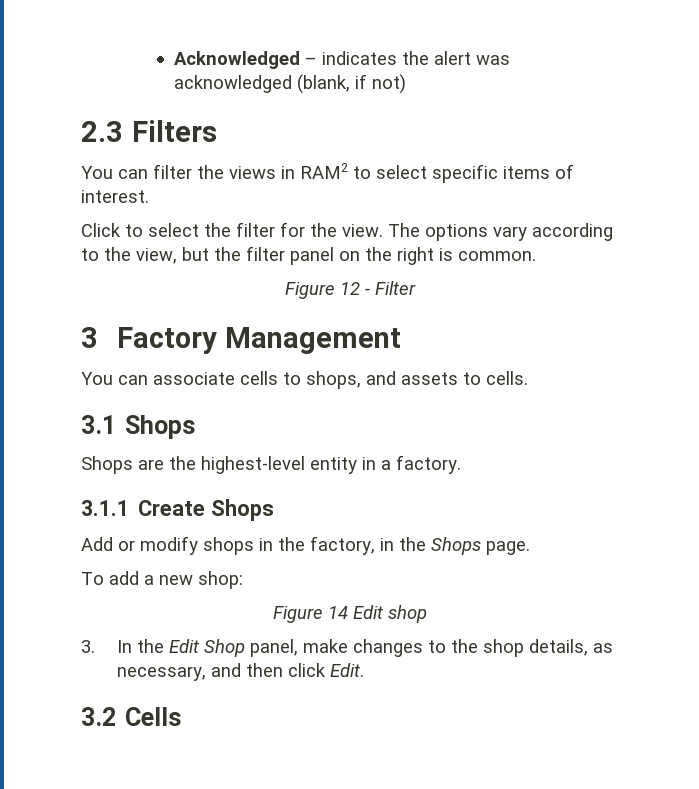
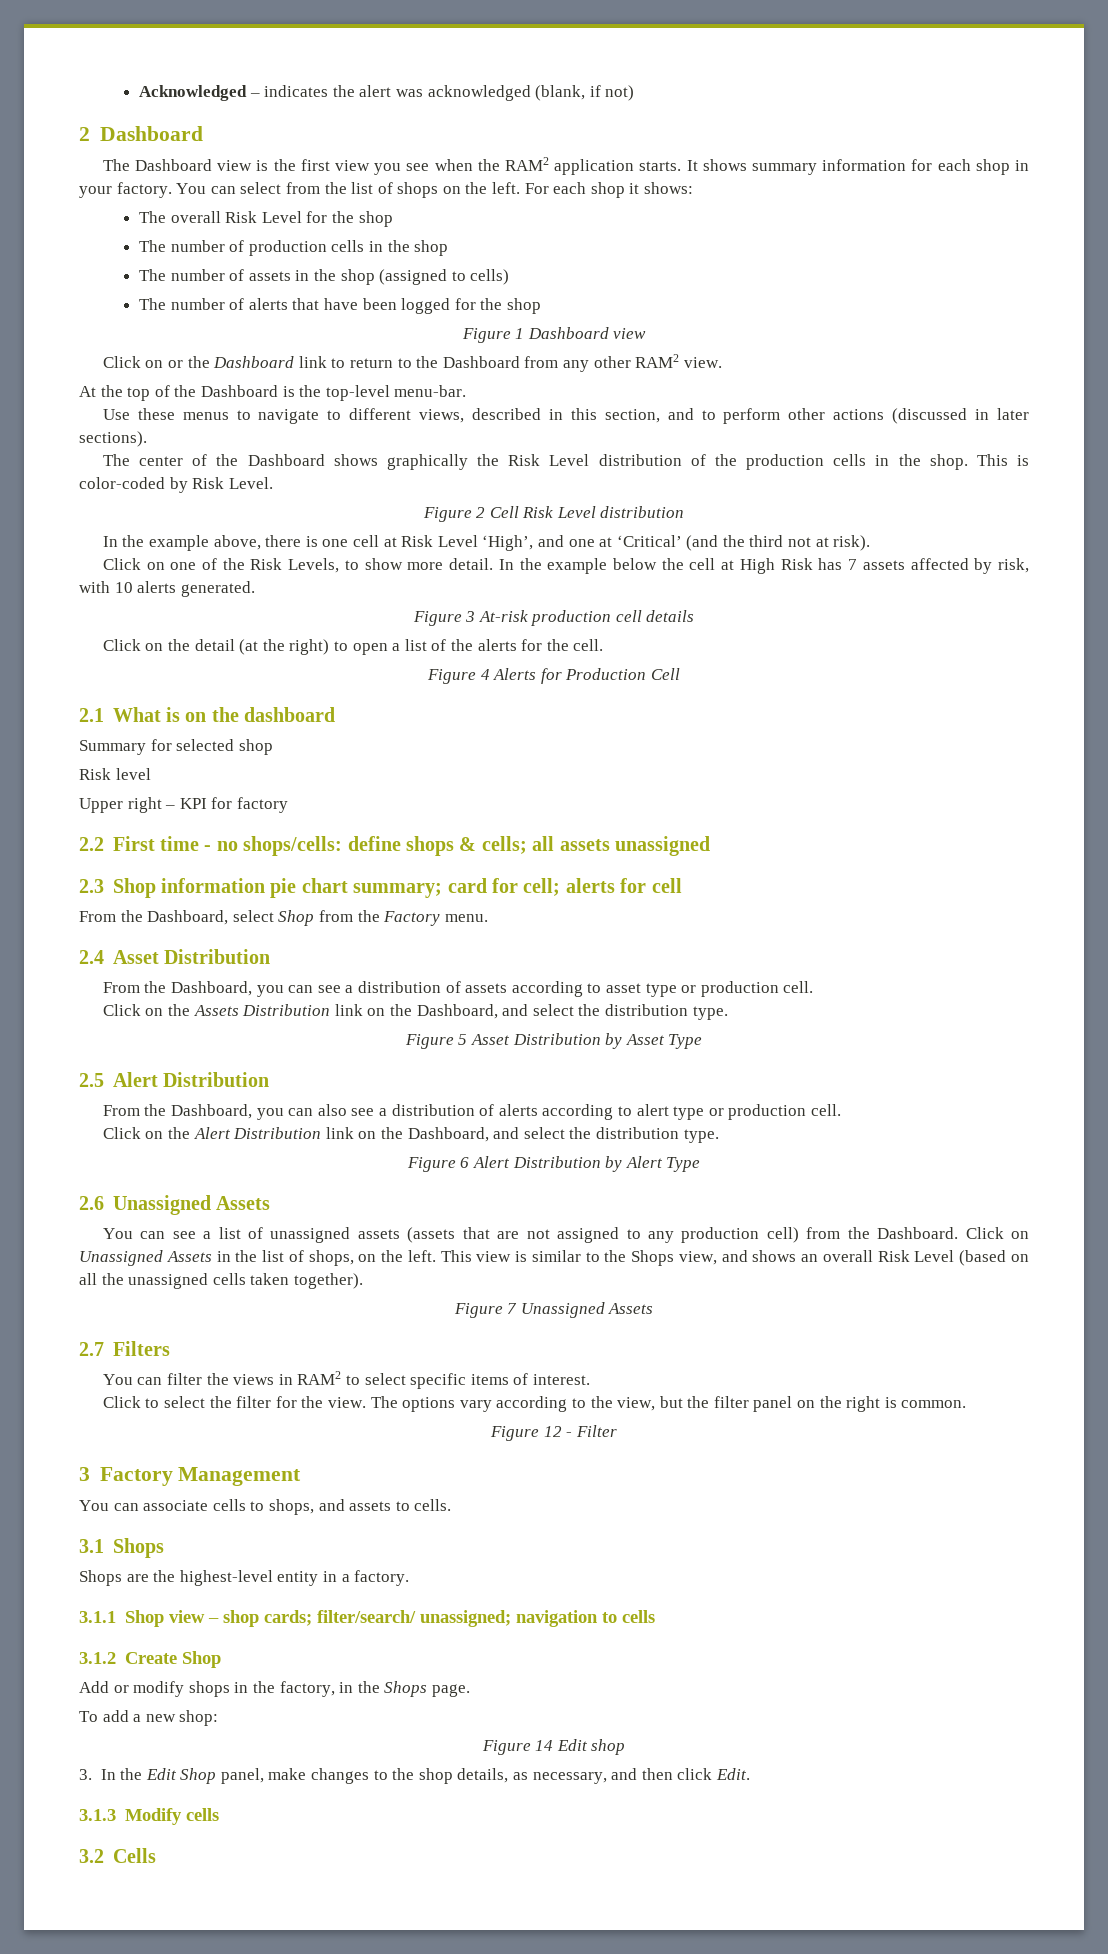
[81,121,123,142] 2.3 -> [79,126,203,141] [102,157,1030,175] [79,182,694,198] [138,211,393,227] [138,240,449,256] [138,269,510,285] [138,298,541,314] [461,327,647,343] [102,354,722,372] [79,385,467,401] [102,408,1029,424] [79,431,147,447] [102,454,1029,470] [79,477,273,493] [422,506,685,522] [102,535,871,551] [102,558,1029,574] [79,581,255,597] [412,610,695,626] [102,639,604,655] [427,668,680,684] [79,707,336,722] [79,739,273,755] [79,768,151,780] [79,797,288,813] [79,836,710,856] [79,878,682,898] [79,910,488,926] [79,949,270,964] [102,981,814,997] [102,1004,728,1020] [404,1033,703,1049] [79,1072,269,1087] [102,1104,841,1120] [102,1127,719,1143] [406,1156,701,1172] [79,1195,270,1215] [102,1227,1029,1243] [79,1250,1029,1266] [79,1273,363,1289] [453,1302,654,1318] [79,1342,104,1356] 2 Dashboard // The Dashboard view is the first view you see when the RAM2 application starts. It shows summary information for each shop in your factory. You can select from the list of shops on the left. For each shop it shows: // The overall Risk Level for the shop // The number of production cells in the shop // The number of assets in the shop (assigned to cells) // The number of alerts that have been logged for the shop // Figure 1 Dashboard view // Click on or the Dashboard link to return to the Dashboard from any other RAM2 view. // At the top of the Dashboard is the top-level menu-bar. // Use these menus to navigate to different views, described in this section, and to perform other actions (discussed in later sections). // The center of the Dashboard shows graphically the Risk Level distribution of the production cells in the shop. This is color-coded by Risk Level. // Figure 2 Cell Risk Level distribution // In the example above, there is one cell at Risk Level ‘High’, and one at ‘Critical’ (and the third not at risk). // Click on one of the Risk Levels, to show more detail. In the example below the cell at High Risk has 7 assets affected by risk, with 10 alerts generated. // Figure 3 At-risk production cell details // Click on the detail (at the right) to open a list of the alerts for the cell. // Figure 4 Alerts for Production Cell // 2.1 What is on the dashboard // Summary for selected shop // Risk level // Upper right – KPI for factory // 2.2 First time - no shops/cells: define shops & cells; all assets unassigned // 2.3 Shop information pie chart summary; card for cell; alerts for cell // From the Dashboard, select Shop from the Factory menu. // 2.4 Asset Distribution // From the Dashboard, you can see a distribution of assets according to asset type or production cell. // Click on the Assets Distribution link on the Dashboard, and select the distribution type. // Figure 5 Asset Distribution by Asset Type // 2.5 Alert Distribution // From the Dashboard, you can also see a distribution of alerts according to alert type or production cell. // Click on the Alert Distribution link on the Dashboard, and select the distribution type. // Figure 6 Alert Distribution by Alert Type // 2.6 Unassigned Assets // You can see a list of unassigned assets (assets that are not assigned to any production cell) from the Dashboard. Click on Unassigned Assets in the list of shops, on the left. This view is similar to the Shops view, and shows an overall Risk Level (based on all the unassigned cells taken together). // Figure 7 Unassigned Assets // 2.7
[138,499,275,521] Create Shops -> [124,1610,655,1627] [79,1651,221,1668] Shop view – shop cards; filter/search/ unassigned; navigation to cells // 3.1.2 Create Shop
(365, 670) none -> [79,1808,219,1825] // 3.1.3 Modify cells

